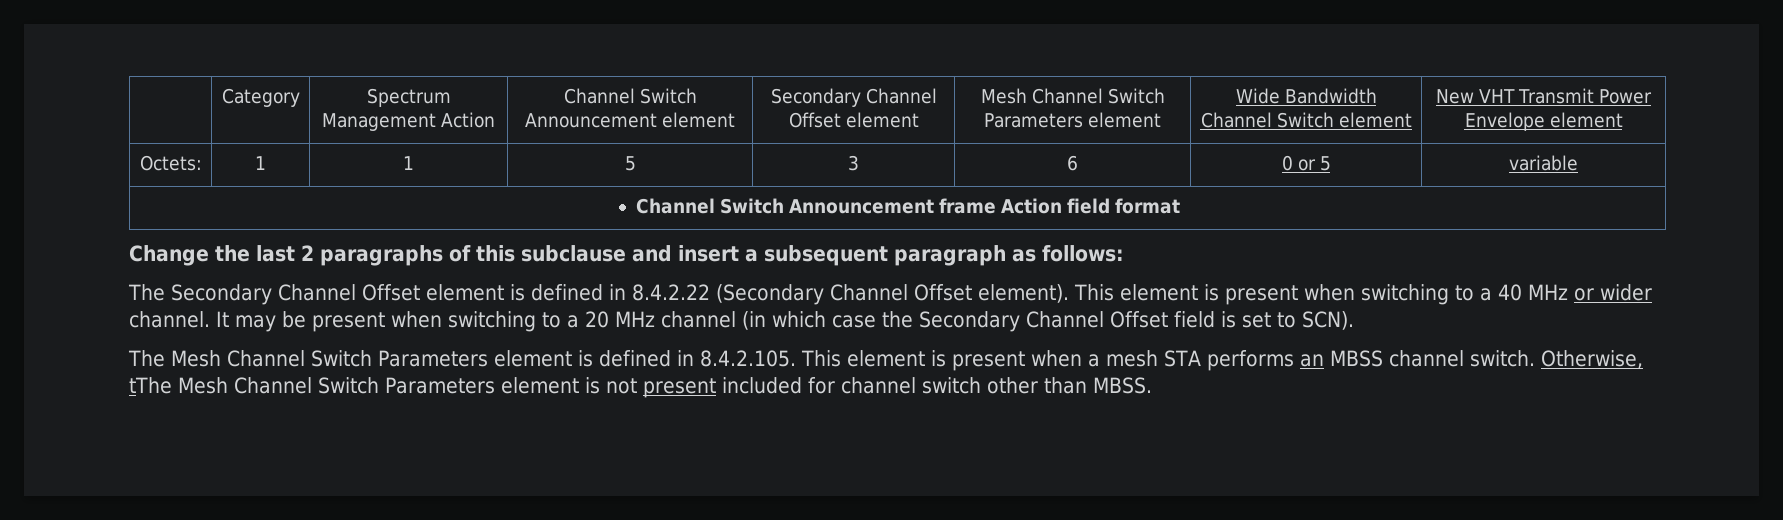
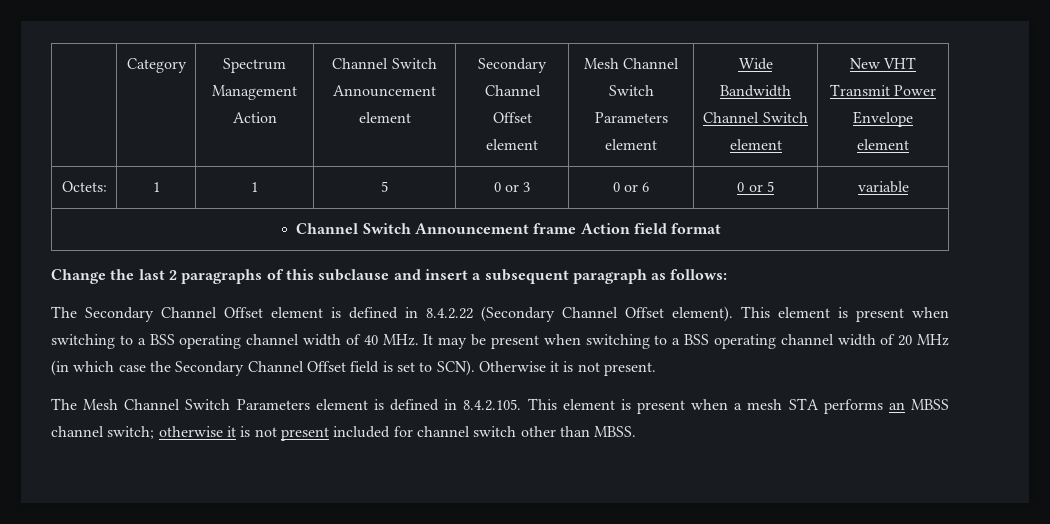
(636, 163) none -> [493,182,519,192] 0 or
(859, 163) none -> [612,182,638,192] 0 or
[1498,284,1652,301] [129,311,210,328] 40 MHz or wider channel. -> [149,334,419,349] BSS operating channel width of 40 MHz.
(579, 321) none -> [684,334,896,349] BSS operating channel width of
[661,311,736,328] channel -> (950, 340) none
(1354, 320) none -> [478,361,657,376] Otherwise it is not present.
[1469,350,1643,369] [129,377,579,394] switch. Otherwise, tThe Mesh Channel Switch Parameters element -> [107,426,236,439] switch; otherwise it

